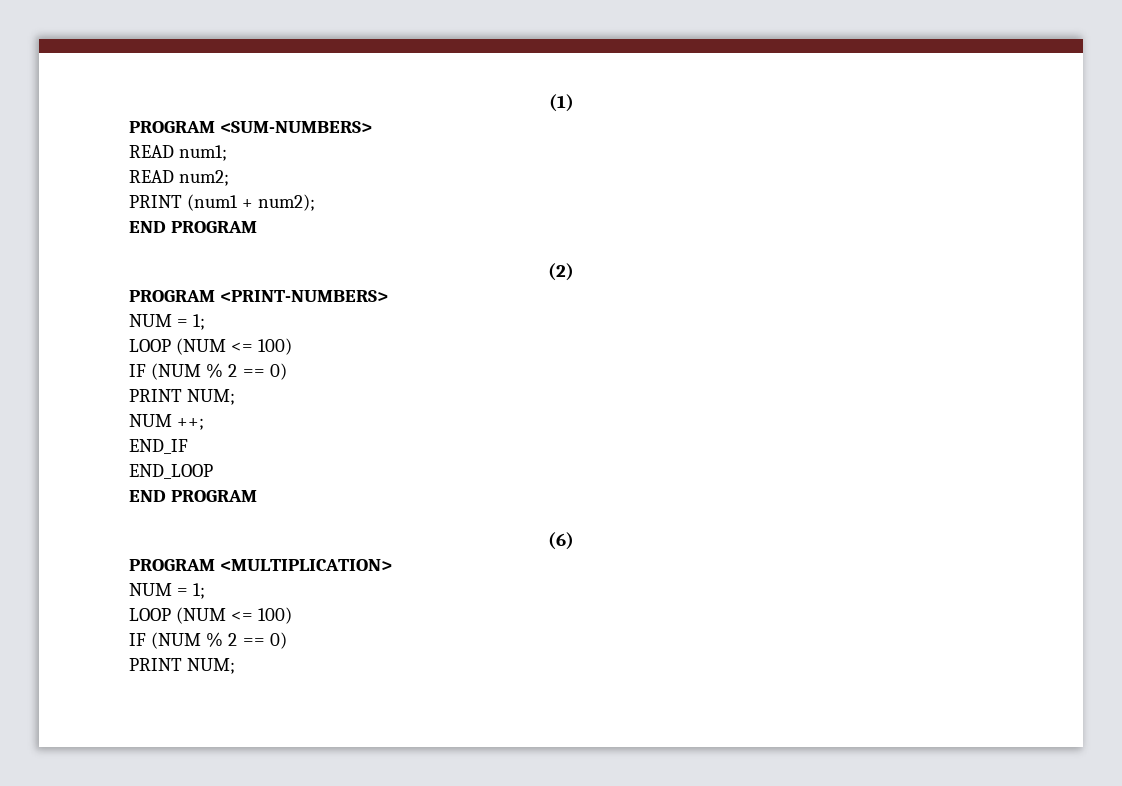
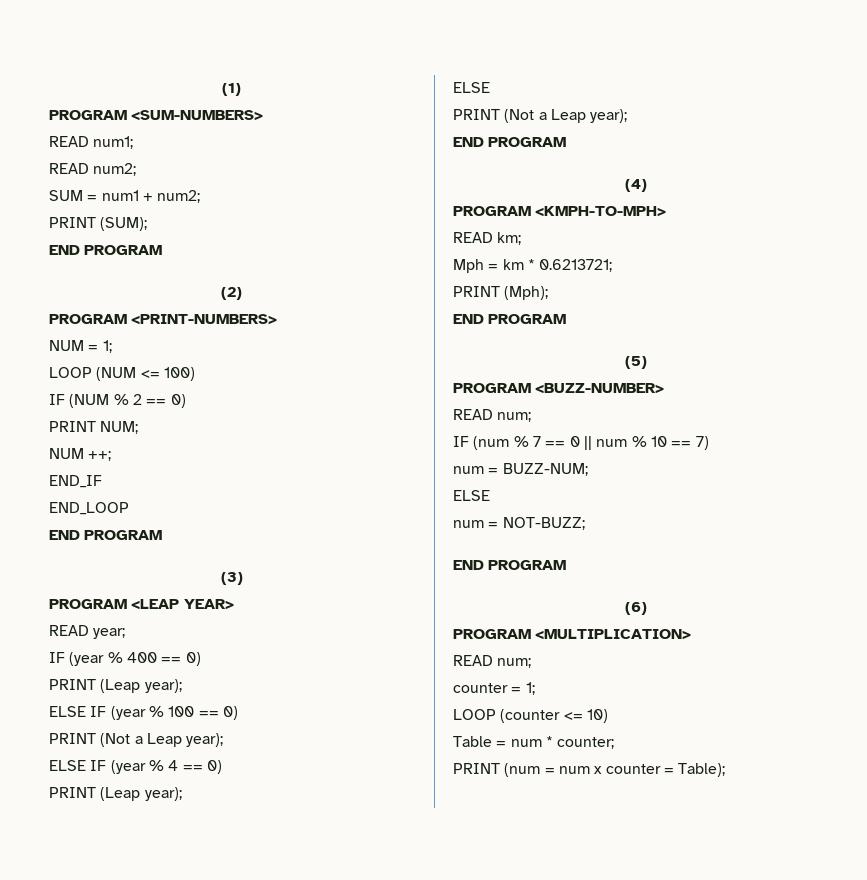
[129,194,316,211] PRINT (num1 + num2); -> [49,190,201,203] [49,217,148,231] SUM = num1 + num2; // PRINT (SUM);
(258, 496) none -> [220,572,243,585] [49,599,234,610] [49,625,126,639] [49,652,201,666] [49,679,182,693] [49,706,238,720] [49,733,224,747] [49,760,222,774] [49,787,182,801] [453,82,490,93] [453,109,628,123] [453,137,567,147] [624,179,647,192] [453,206,667,217] [453,232,522,245] [453,259,613,273] [453,286,549,300] [453,314,567,324] [624,356,647,369] [453,383,665,394] [453,409,532,422] [453,436,709,450] [453,463,588,476] [453,490,490,501] [453,517,585,530] [453,560,567,570] // (3) // PROGRAM <LEAP YEAR> // READ year; // IF (year % 400 == 0) // PRINT (Leap year); // ELSE IF (year % 100 == 0) // PRINT (Not a Leap year); // ELSE IF (year % 4 == 0) // PRINT (Leap year); // ELSE // PRINT (Not a Leap year); // END PROGRAM // (4) // PROGRAM <KMPH-TO-MPH> // READ km; // Mph = km * 0.6213721; // PRINT (Mph); // END PROGRAM // (5) // PROGRAM <BUZZ-NUMBER> // READ num; // IF (num % 7 == 0 || num % 10 == 7) // num = BUZZ-NUM; // ELSE // num = NOT-BUZZ; // END PROGRAM
[129,583,206,599] [129,607,293,624] [129,632,287,649] [129,658,236,674] NUM = 1; // LOOP (NUM <= 100) // IF (NUM % 2 == 0) // PRINT NUM; -> [453,655,532,668] [453,682,535,695] [453,709,608,723] [453,736,615,749] [453,763,726,777] READ num; // counter = 1; // LOOP (counter <= 10) // Table = num * counter; // PRINT (num = num x counter = Table);

